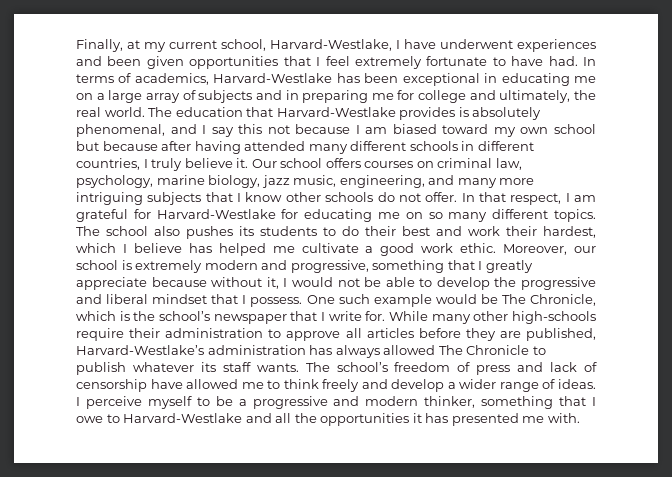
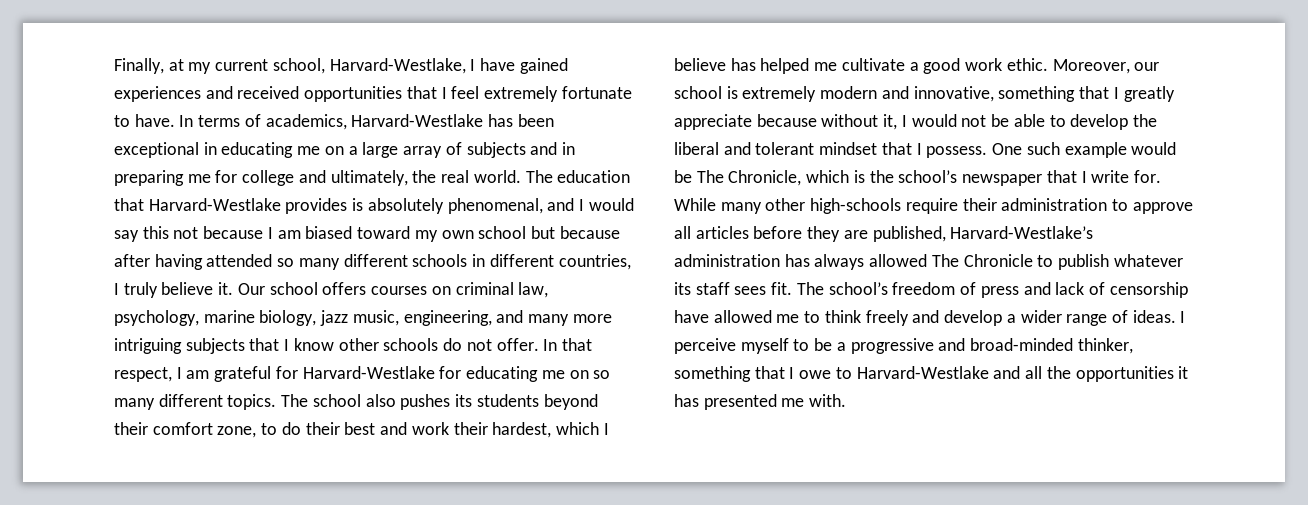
[440,39,513,49] underwent -> [519,58,568,74] gained
[107,56,184,69] been given -> [237,86,300,99] received
[511,56,578,66] have had. -> [134,114,175,127] have.
(207, 129) none -> [588,198,634,211] would
(306, 146) none -> [277,258,295,267] so
(317, 231) none -> [543,394,598,410] [114,422,257,438] beyond their comfort zone,
[290,260,369,273] progressive, -> [913,86,994,102] innovative,
[520,277,596,290] [76,294,149,304] progressive and liberal -> [674,142,815,155] liberal and tolerant
[256,363,299,372] wants. -> [734,282,793,295] sees fit.
[365,396,419,406] modern -> [970,338,1074,351] broad-minded

